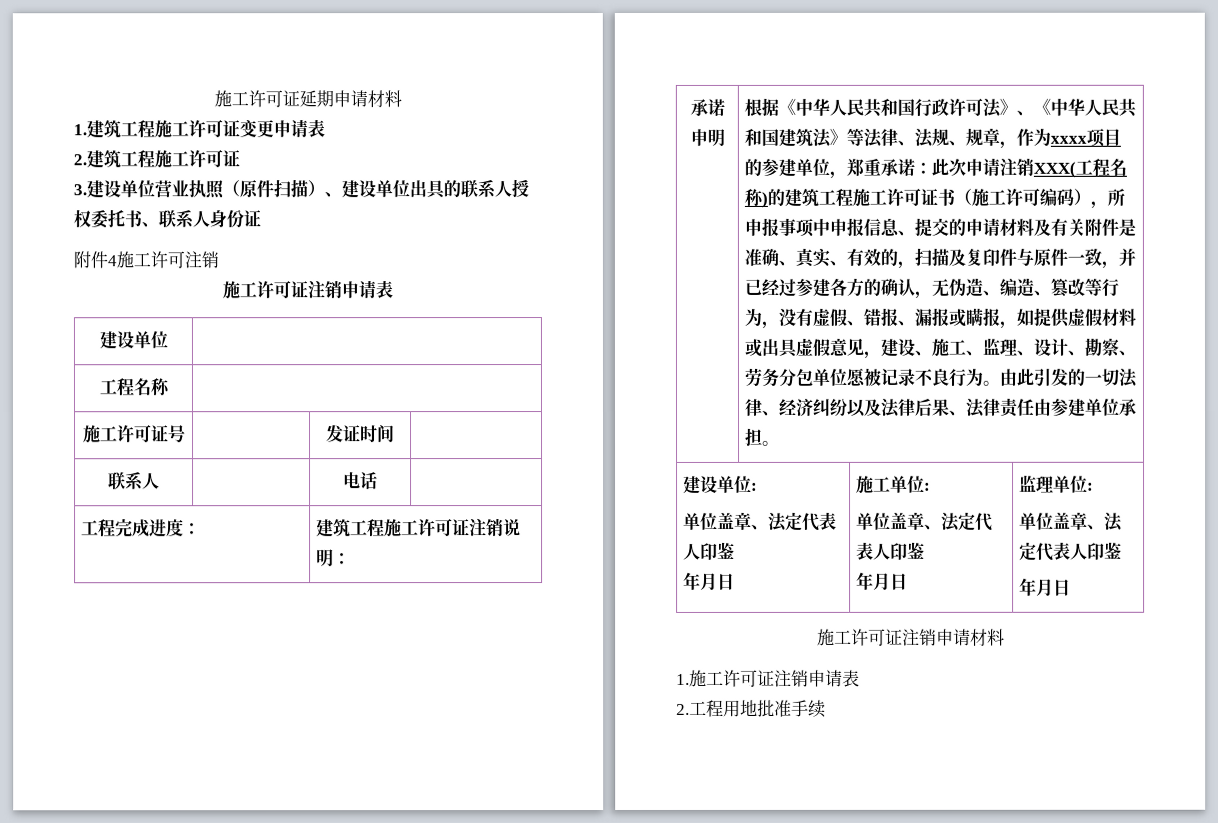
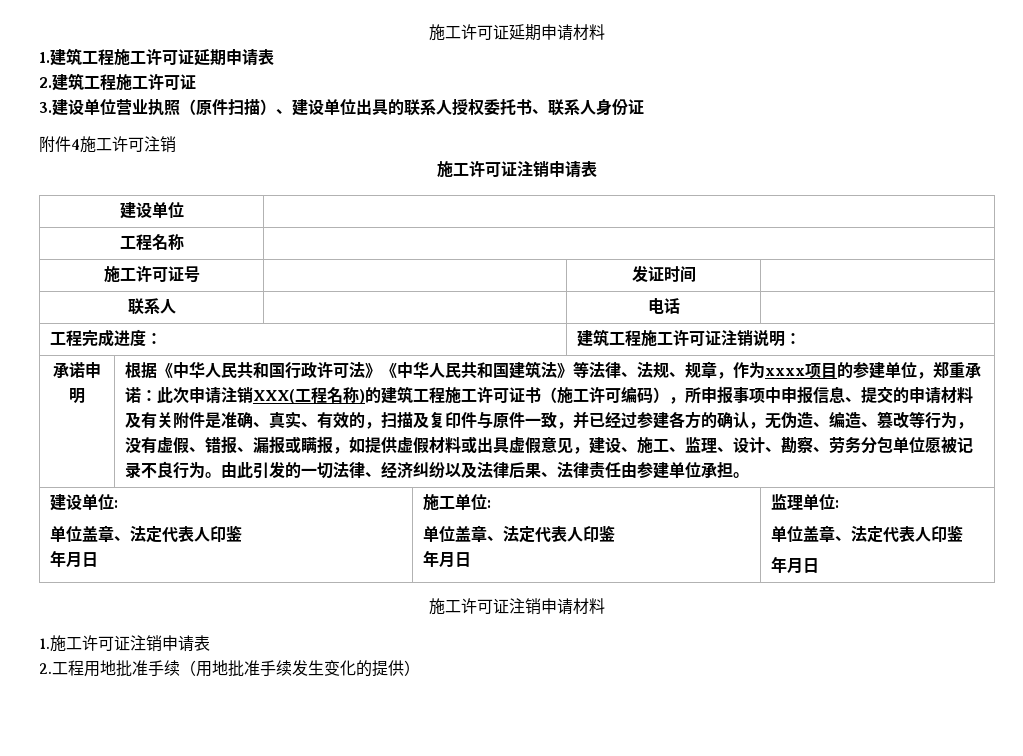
[239,119,274,138] 变更 -> [194,49,226,66] 延期
[1016,110,1035,116] 、 -> (382, 370) none
(826, 708) none -> [180,660,420,677] （用地批准手续发生变化的提供）

